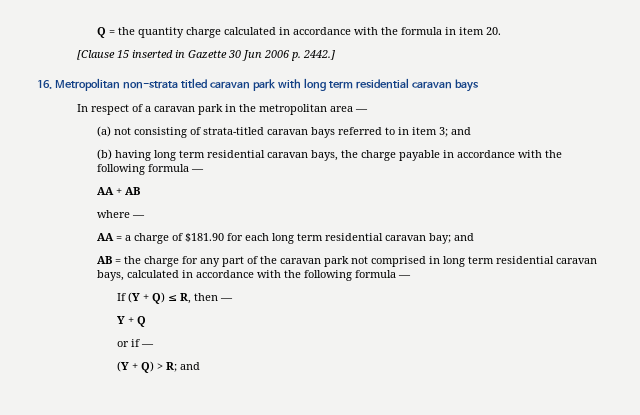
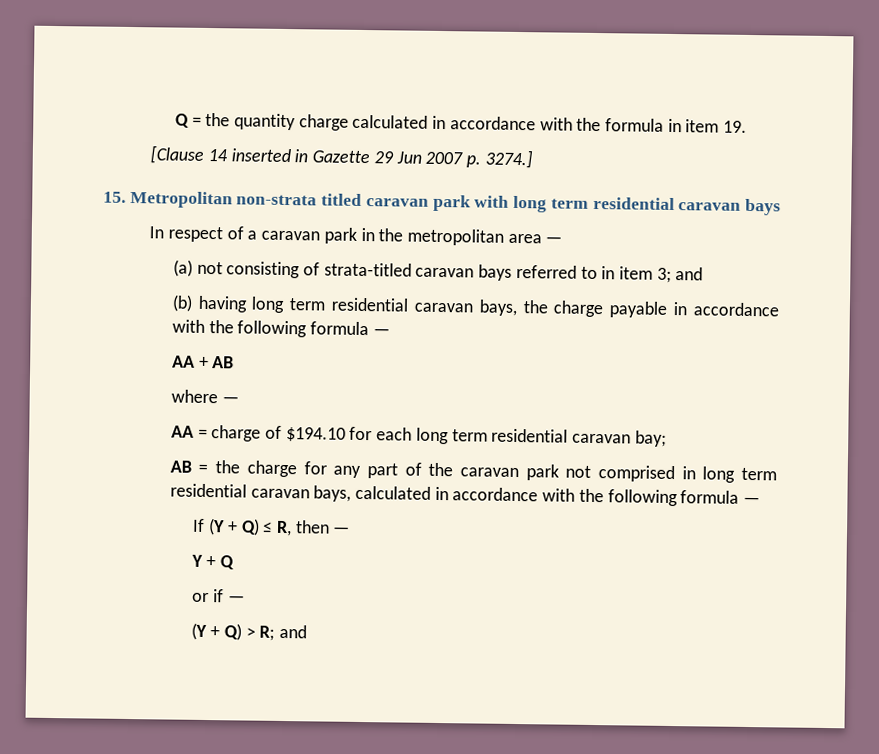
[486,27,502,35] 20. -> [723,120,748,133] 19.
[117,50,130,58] 15 -> [207,148,228,162] 14
[228,50,336,61] [37,80,52,89] 30 Jun 2006 p. 2442.] // 16. -> [373,149,533,169] [103,191,126,203] 29 Jun 2007 p. 3274.] // 15.
[125,235,132,241] a -> (208, 433) none
[185,233,225,242] $181.90 -> [285,427,346,442] $194.10
[454,233,475,241] and -> (667, 438) none

